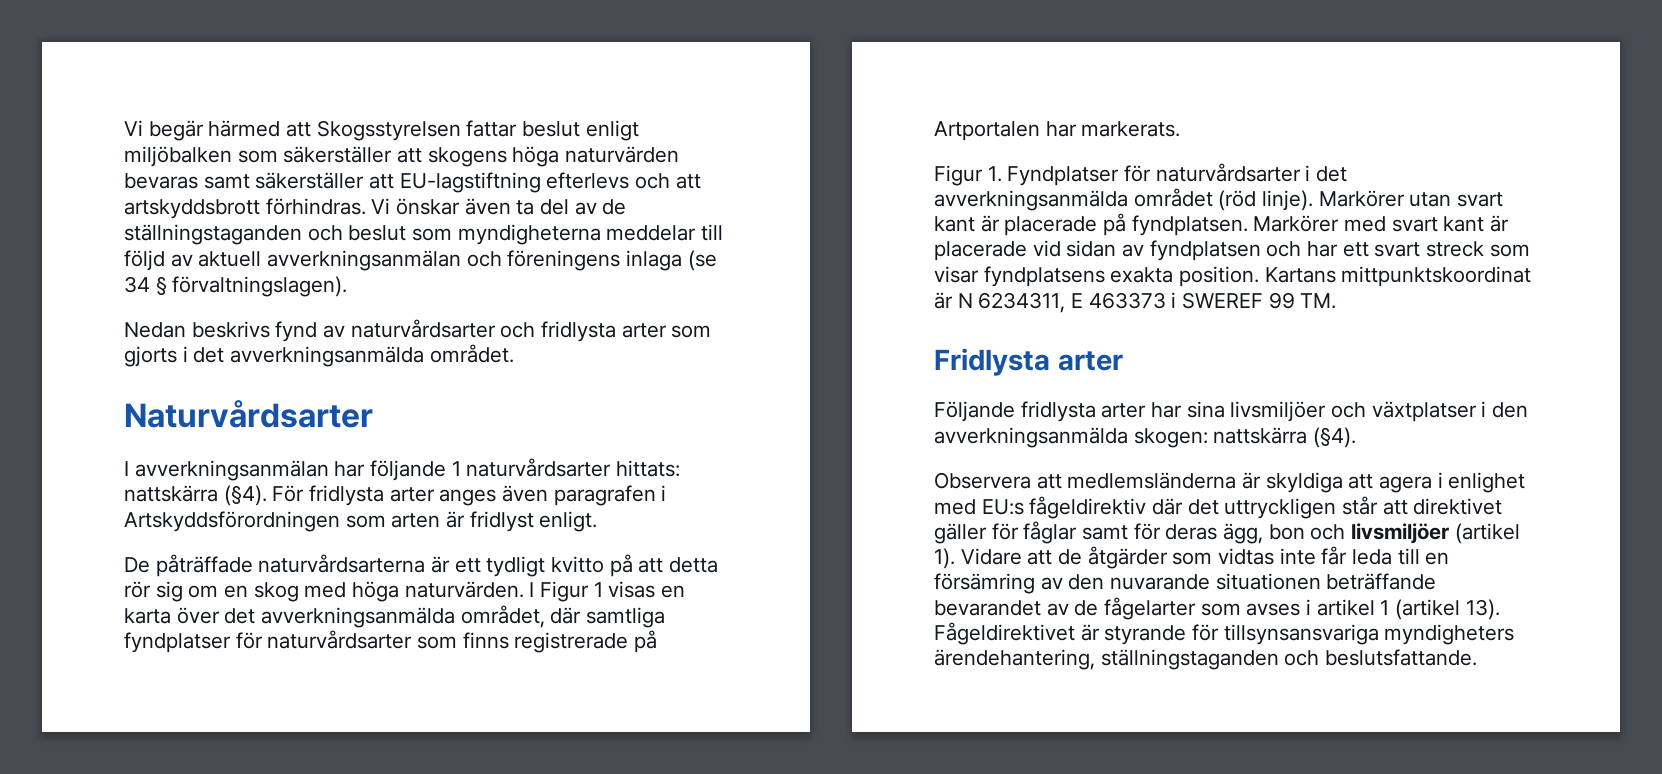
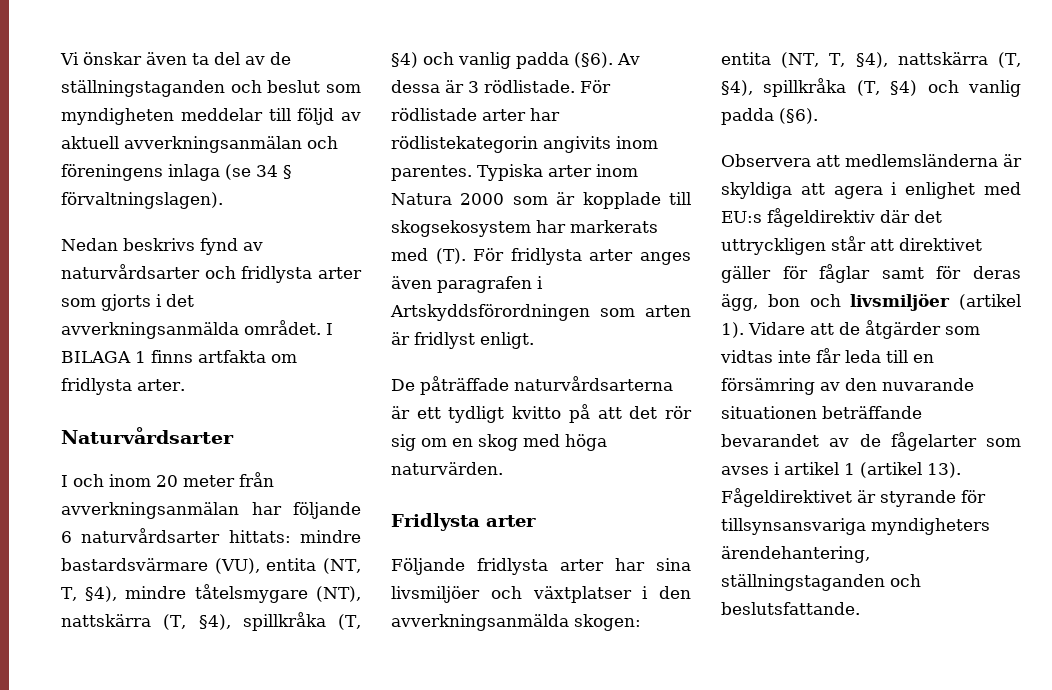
[124,120,639,141] [124,146,680,167] [124,172,701,193] [124,198,391,219] Vi begär härmed att Skogsstyrelsen fattar beslut enligt miljöbalken som säkerställer att skogens höga naturvärden bevaras samt säkerställer att EU-lagstiftning efterlevs och att artskyddsbrott förhindras. Vi -> [60,52,79,65] Vi
[457,224,601,245] myndigheterna -> [61,108,174,125] myndigheten
[124,400,373,428] [124,461,129,476] // Naturvårdsarter // I -> [326,323,333,335] [61,350,297,363] [61,378,185,395] [61,427,234,444] [61,472,274,487] I BILAGA 1 finns artfakta om fridlysta arter. // Naturvårdsarter // I och inom 20 meter från
[451,461,461,476] 1 -> [61,531,72,543] 6
[124,485,267,506] nattskärra (§4). -> [300,530,361,543] [61,558,362,574] [61,584,361,603] [61,612,362,631] [391,52,640,69] [391,80,611,93] [391,108,560,121] [391,136,658,153] [391,164,638,181] [391,192,691,209] [391,220,658,237] [391,248,466,264] mindre bastardsvärmare (VU), entita (NT, T, §4), mindre tåtelsmygare (NT), nattskärra (T, §4), spillkråka (T, §4) och vanlig padda (§6). Av dessa är 3 rödlistade. För rödlistade arter har rödlistekategorin angivits inom parentes. Typiska arter inom Natura 2000 som är kopplade till skogsekosystem har markerats med (T).
[669,557,719,573] detta -> [629,406,658,419] det
[529,581,686,602] [124,605,666,628] [124,630,658,653] [934,121,1181,141] [934,163,1348,186] [934,188,1504,211] [934,213,1510,236] [934,240,1530,261] [934,266,1532,287] [934,292,1337,313] I Figur 1 visas en karta över det avverkningsanmälda området, där samtliga fyndplatser för naturvårdsarter som finns registrerade på Artportalen har markerats. // Figur 1. Fyndplatser för naturvårdsarter i det avverkningsanmälda området (röd linje). Markörer utan svart kant är placerade på fyndplatsen. Markörer med svart kant är placerade vid sidan av fyndplatsen och har ett svart streck som visar fyndplatsens exakta position. Kartans mittpunktskoordinat är N 6234311, E 463373 i SWEREF 99 TM. -> (503, 468) none
[1213,427,1357,448] nattskärra (§4). -> [721,52,1022,68] [721,78,1021,97] [721,108,818,125] entita (NT, T, §4), nattskärra (T, §4), spillkråka (T, §4) och vanlig padda (§6).

